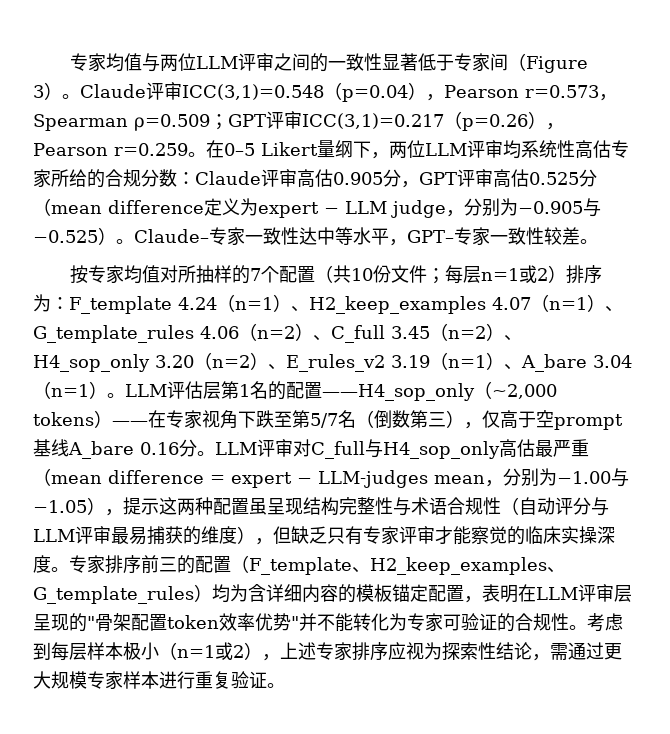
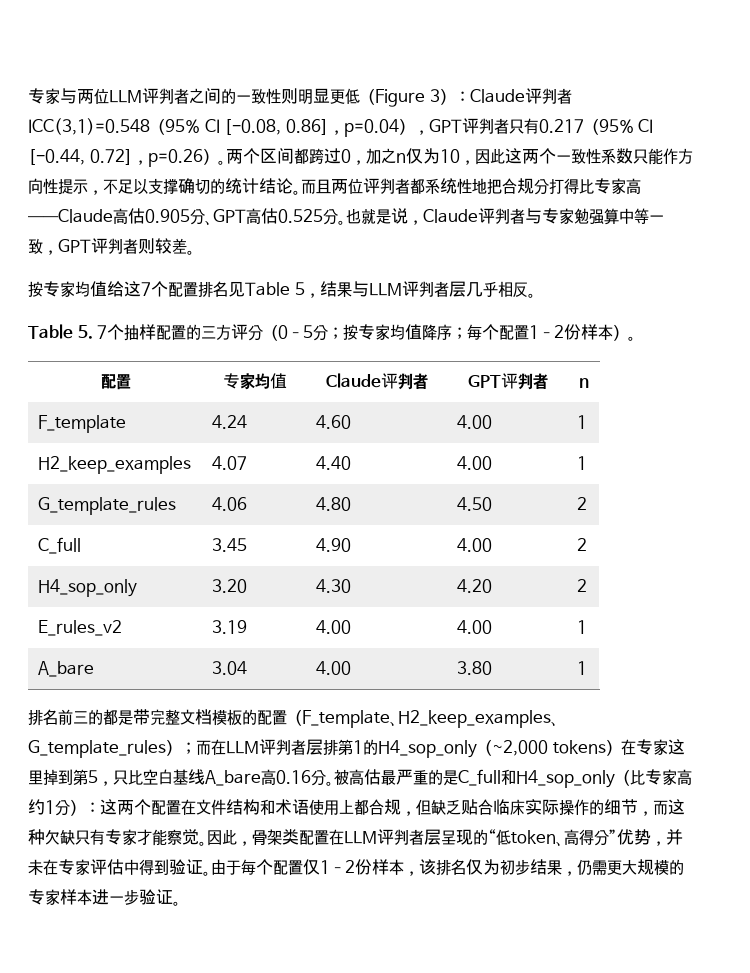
[70,53,143,72] 专家均值 -> [28,88,60,104] 专家
[256,53,275,71] 审 -> [159,88,189,104] 判者
[382,53,589,73] [33,82,617,102] [33,111,564,131] [33,140,629,159] [33,169,597,188] [33,198,601,218] [33,227,598,246] [70,265,603,284] [33,294,623,314] [33,323,522,343] [33,352,632,372] [33,381,557,401] [33,410,623,430] [33,439,589,459] [33,468,629,488] [33,497,609,516] [33,526,615,545] [33,555,177,574] 显著低于专家间（Figure 3）。Claude评审ICC(3,1)=0.548（p=0.04），Pearson r=0.573，Spearman ρ=0.509；GPT评审ICC(3,1)=0.217（p=0.26），Pearson r=0.259。在0–5 Likert量纲下，两位LLM评审均系统性高估专家所给的合规分数：Claude评审高估0.905分，GPT评审高估0.525分（mean difference定义为expert − LLM judge，分别为−0.905与−0.525）。Claude–专家一致性达中等水平，GPT–专家一致性较差。 // 按专家均值对所抽样的7个配置（共10份文件；每层n=1或2）排序为：F_template 4.24（n=1）、H2_keep_examples 4.07（n=1）、G_template_rules 4.06（n=2）、C_full 3.45（n=2）、H4_sop_only 3.20（n=2）、E_rules_v2 3.19（n=1）、A_bare 3.04（n=1）。LLM评估层第1名的配置——H4_sop_only（~2,000 tokens）——在专家视角下跌至第5/7名（倒数第三），仅高于空prompt基线A_bare 0.16分。LLM评审对C_full与H4_sop_only高估最严重（mean difference = expert − LLM-judges mean，分别为−1.00与−1.05），提示这两种配置虽呈现结构完整性与术语合规性（自动评分与LLM评审最易捕获的维度），但缺乏只有专家评审才能察觉的临床实操深度。专家排序前三 -> [281,88,572,107] [28,118,654,137] [28,148,693,167] [28,178,641,195] [28,208,664,226] [28,238,195,255] [28,281,536,298] [28,324,637,341] [100,374,131,390] [222,373,287,390] [325,373,428,390] [467,373,548,390] [578,378,589,388] [38,415,127,433] [212,415,248,429] [316,415,352,429] [457,415,493,429] [577,415,588,429] [38,456,192,474] [212,456,248,470] [316,456,352,470] [457,456,493,470] [577,456,588,470] [38,497,177,515] [212,497,248,511] [316,497,352,511] [457,497,493,511] [577,497,588,510] [38,537,82,554] [212,538,248,552] [316,538,352,552] [457,538,493,552] [577,538,588,551] [38,579,138,597] [212,579,248,593] [316,579,352,593] [457,579,493,593] [577,579,588,592] [38,620,123,636] [212,620,248,634] [316,620,352,634] [457,620,493,634] [577,620,588,634] [38,661,95,677] [212,661,248,675] [316,661,352,675] [457,661,493,675] [577,661,588,675] [28,709,242,726] 则明显更低（Figure 3）：Claude评判者ICC(3,1)=0.548（95% CI [−0.08, 0.86]，p=0.04），GPT评判者只有0.217（95% CI [−0.44, 0.72]，p=0.26）。两个区间都跨过0，加之n仅为10，因此这两个一致性系数只能作方向性提示，不足以支撑确切的统计结论。而且两位评判者都系统性地把合规分打得比专家高——Claude高估0.905分、GPT高估0.525分。也就是说，Claude评判者与专家勉强算中等一致，GPT评判者则较差。 // 按专家均值给这7个配置排名见Table 5，结果与LLM评判者层几乎相反。 // Table 5. 7个抽样配置的三方评分（0–5分；按专家均值降序；每个配置1–2份样本）。 // 配置 | 专家均值 | Claude评判者 | GPT评判者 | n // F_template | 4.24 | 4.60 | 4.00 | 1 // H2_keep_examples | 4.07 | 4.40 | 4.00 | 1 // G_template_rules | 4.06 | 4.80 | 4.50 | 2 // C_full | 3.45 | 4.90 | 4.00 | 2 // H4_sop_only | 3.20 | 4.30 | 4.20 | 2 // E_rules_v2 | 3.19 | 4.00 | 4.00 | 1 // A_bare | 3.04 | 4.00 | 3.80 | 1 // 排名前三的都是带完整文档模板
[212,584,632,603] [33,613,623,632] [33,642,604,661] 均为含详细内容的模板锚定配置，表明在LLM评审层呈现的"骨架配置token效率优势"并不能转化为专家可验证的合规性。考虑到每层样本极小（n=1或2），上述专家排序应视为探索性结论，需通过 -> [181,739,685,758] [28,769,692,788] [28,799,685,816] [28,829,683,847] [28,859,607,876] ；而在LLM评判者层排第1的H4_sop_only（~2,000 tokens）在专家这里掉到第5，只比空白基线A_bare高0.16分。被高估最严重的是C_full和H4_sop_only（比专家高约1分）：这两个配置在文件结构和术语使用上都合规，但缺乏贴合临床实际操作的细节，而这种欠缺只有专家才能察觉。因此，骨架类配置在LLM评判者层呈现的“低token、高得分”优势，并未在专家评估中得到验证。由于每个配置仅1–2份样本，该排名仅为初步结果，仍需
(87, 680) none -> [669,859,684,875] 的
[177,671,231,689] 行重复 -> [109,889,139,905] 一步

